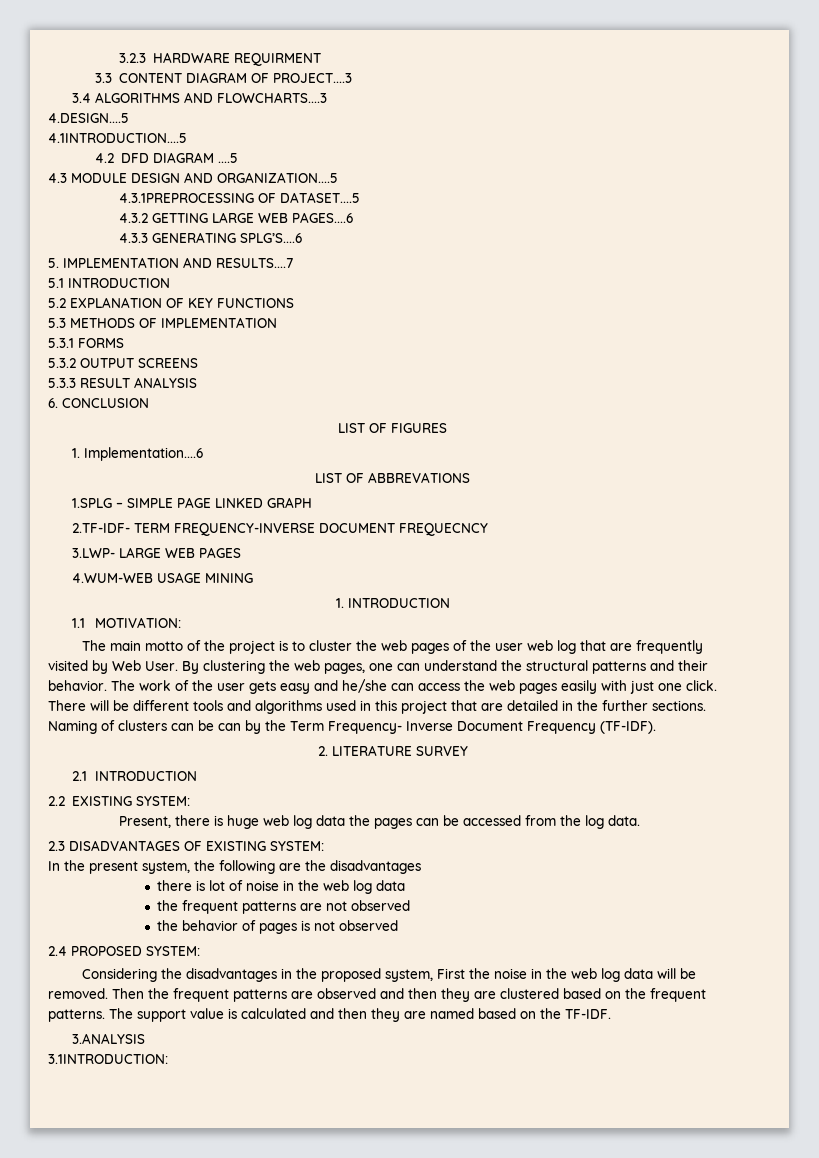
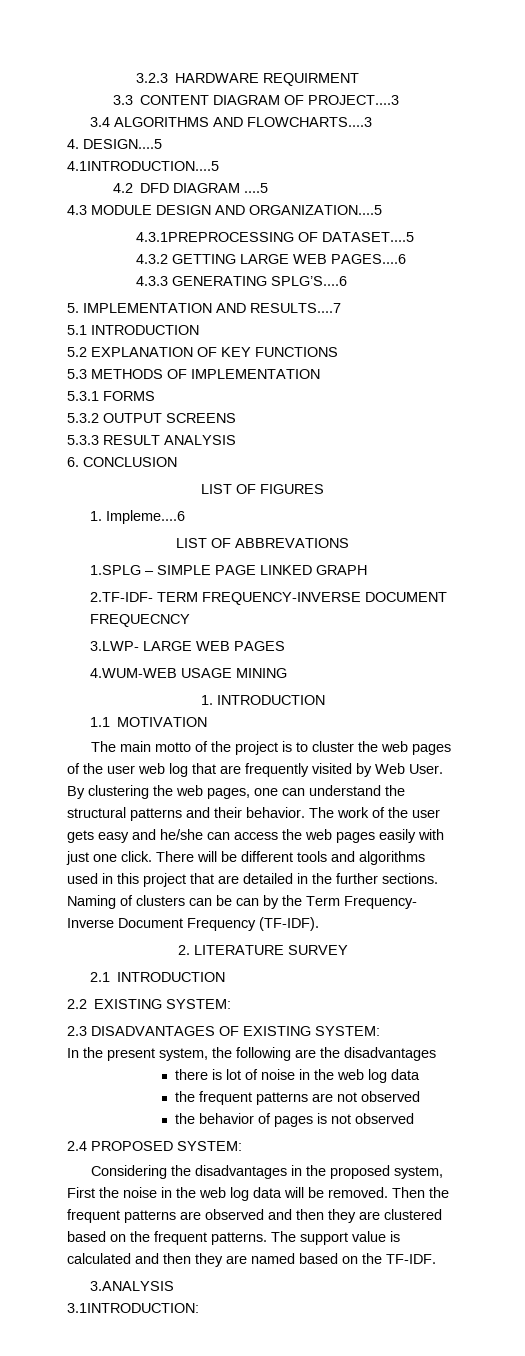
[48,113,129,123] 4.DESIGN....5 -> [67,139,162,149] 4. DESIGN....5
[83,447,203,461] Implementation....6 -> [106,510,186,524] Impleme....6
[95,617,182,628] MOTIVATION: -> [117,717,208,727] MOTIVATION
[118,815,640,829] // Present, there is huge web log data the pages can be accessed from the log data. -> (232, 1004) none

